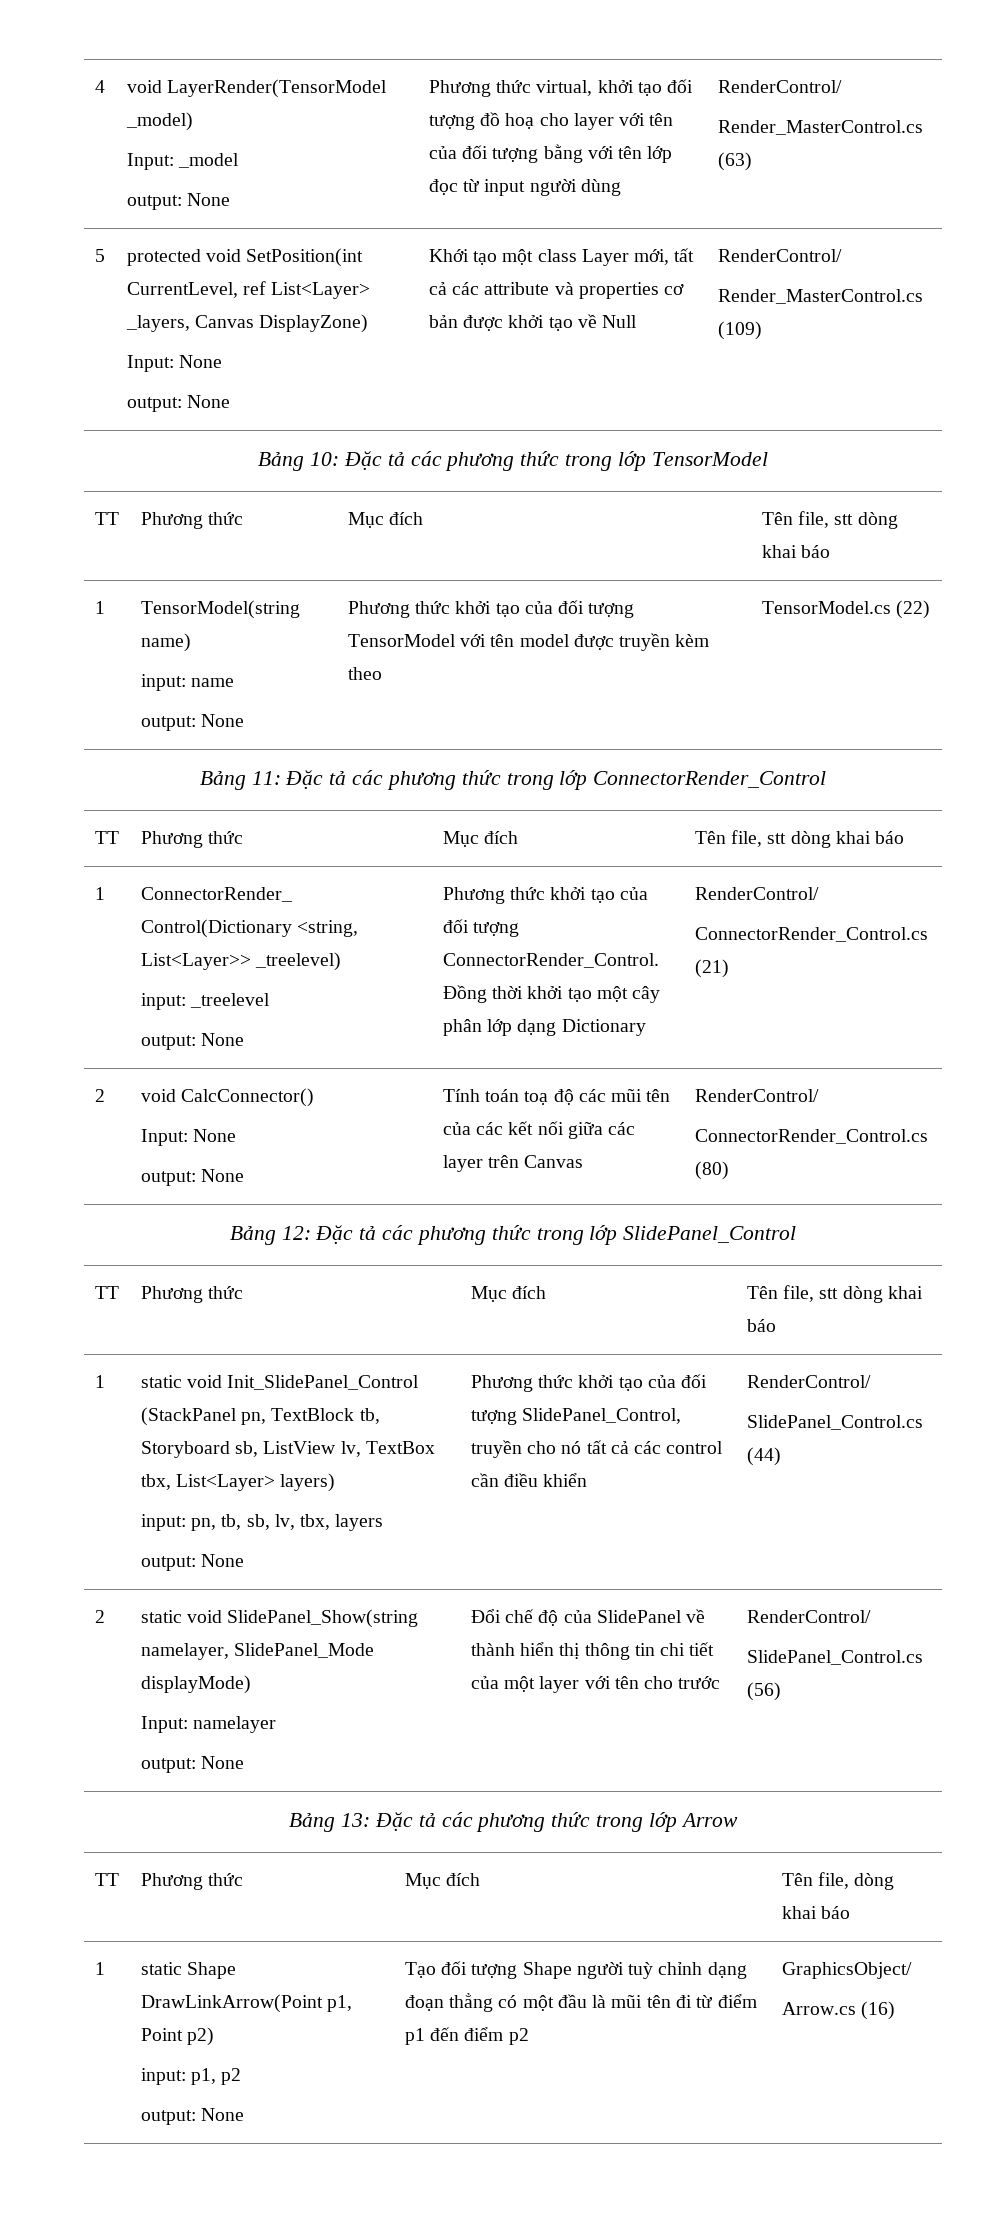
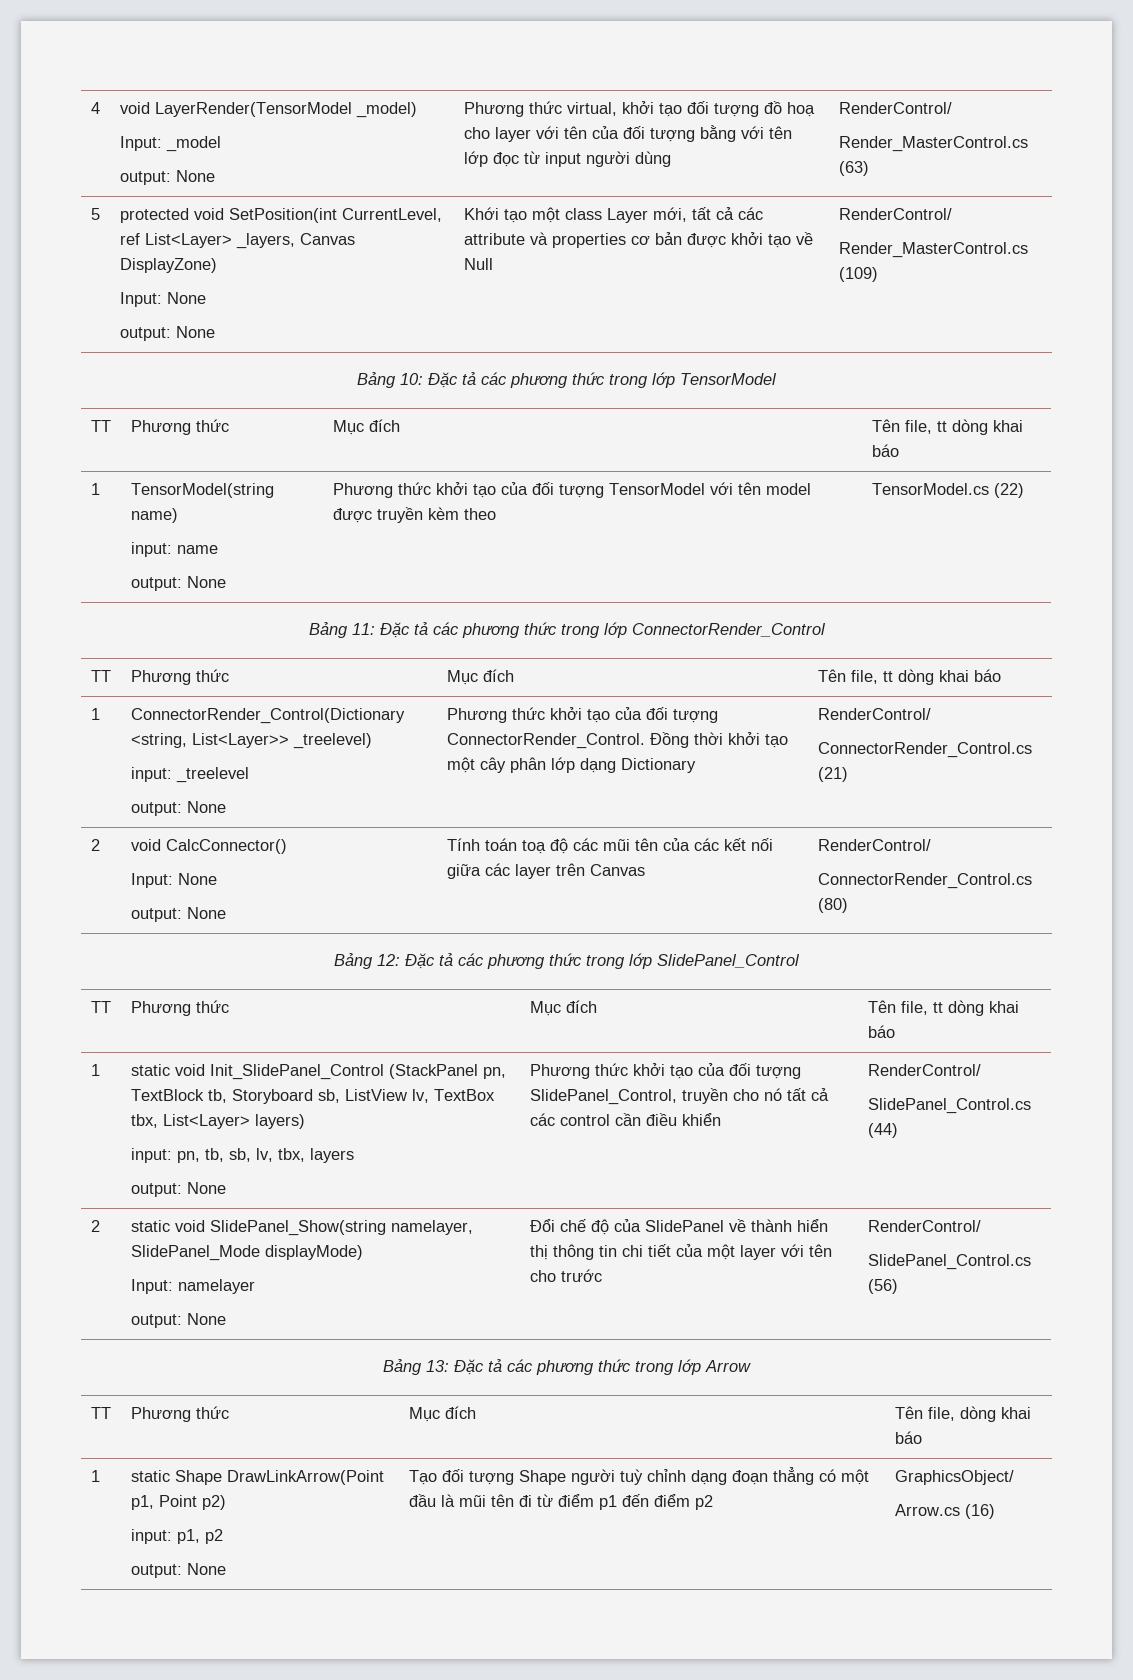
[834,514,854,525] stt -> [936,421,947,432] tt
[767,833,787,844] stt -> [882,671,893,682] tt
[819,1288,839,1299] stt -> [932,1002,943,1013] tt

